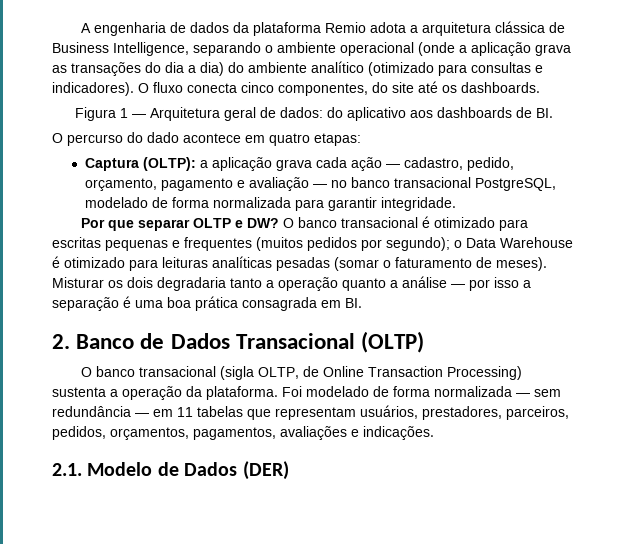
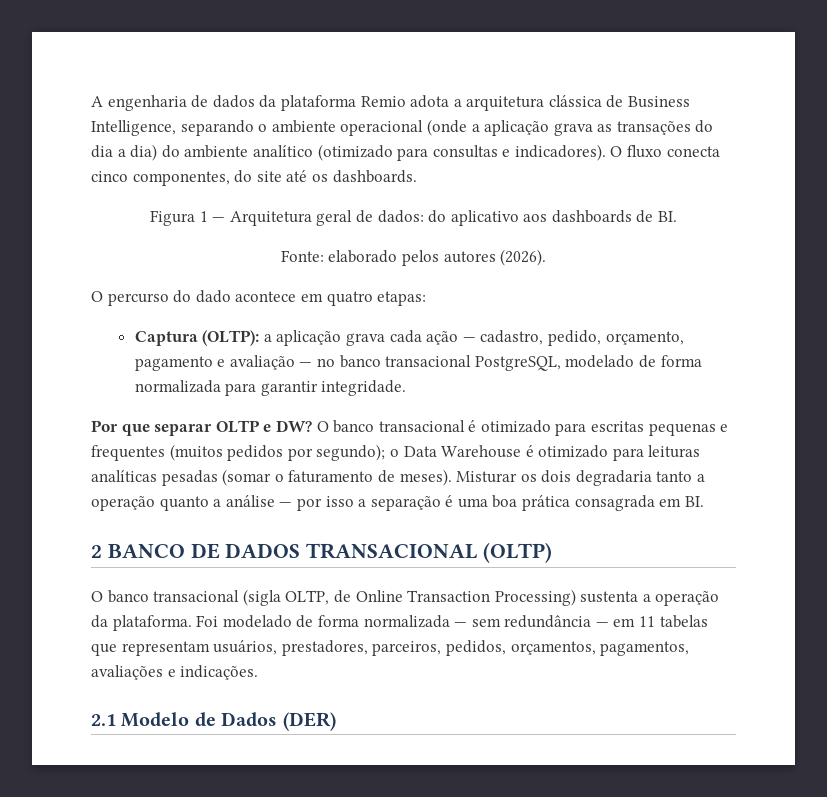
(553, 113) none -> [280,249,547,266] // Fonte: elaborado pelos autores (2026).
[52,333,355,349] 2. Banco de Dados Transacional -> [91,543,478,559] 2 BANCO DE DADOS TRANSACIONAL
[52,463,82,476] 2.1. -> [91,714,116,726] 2.1

